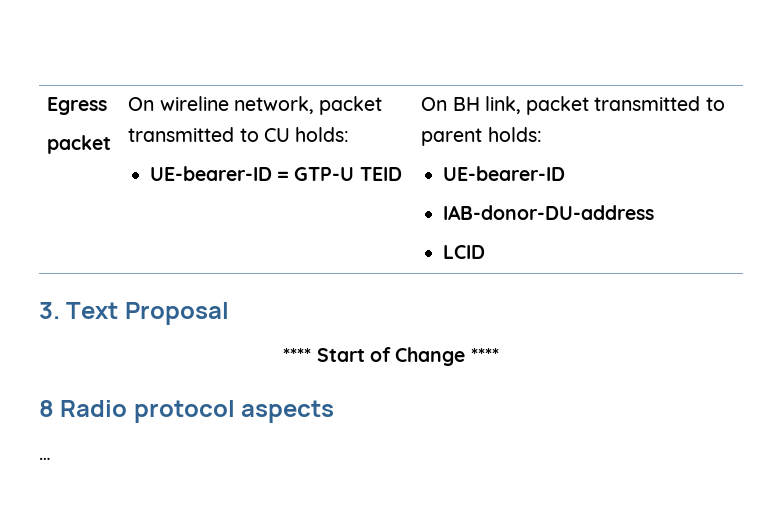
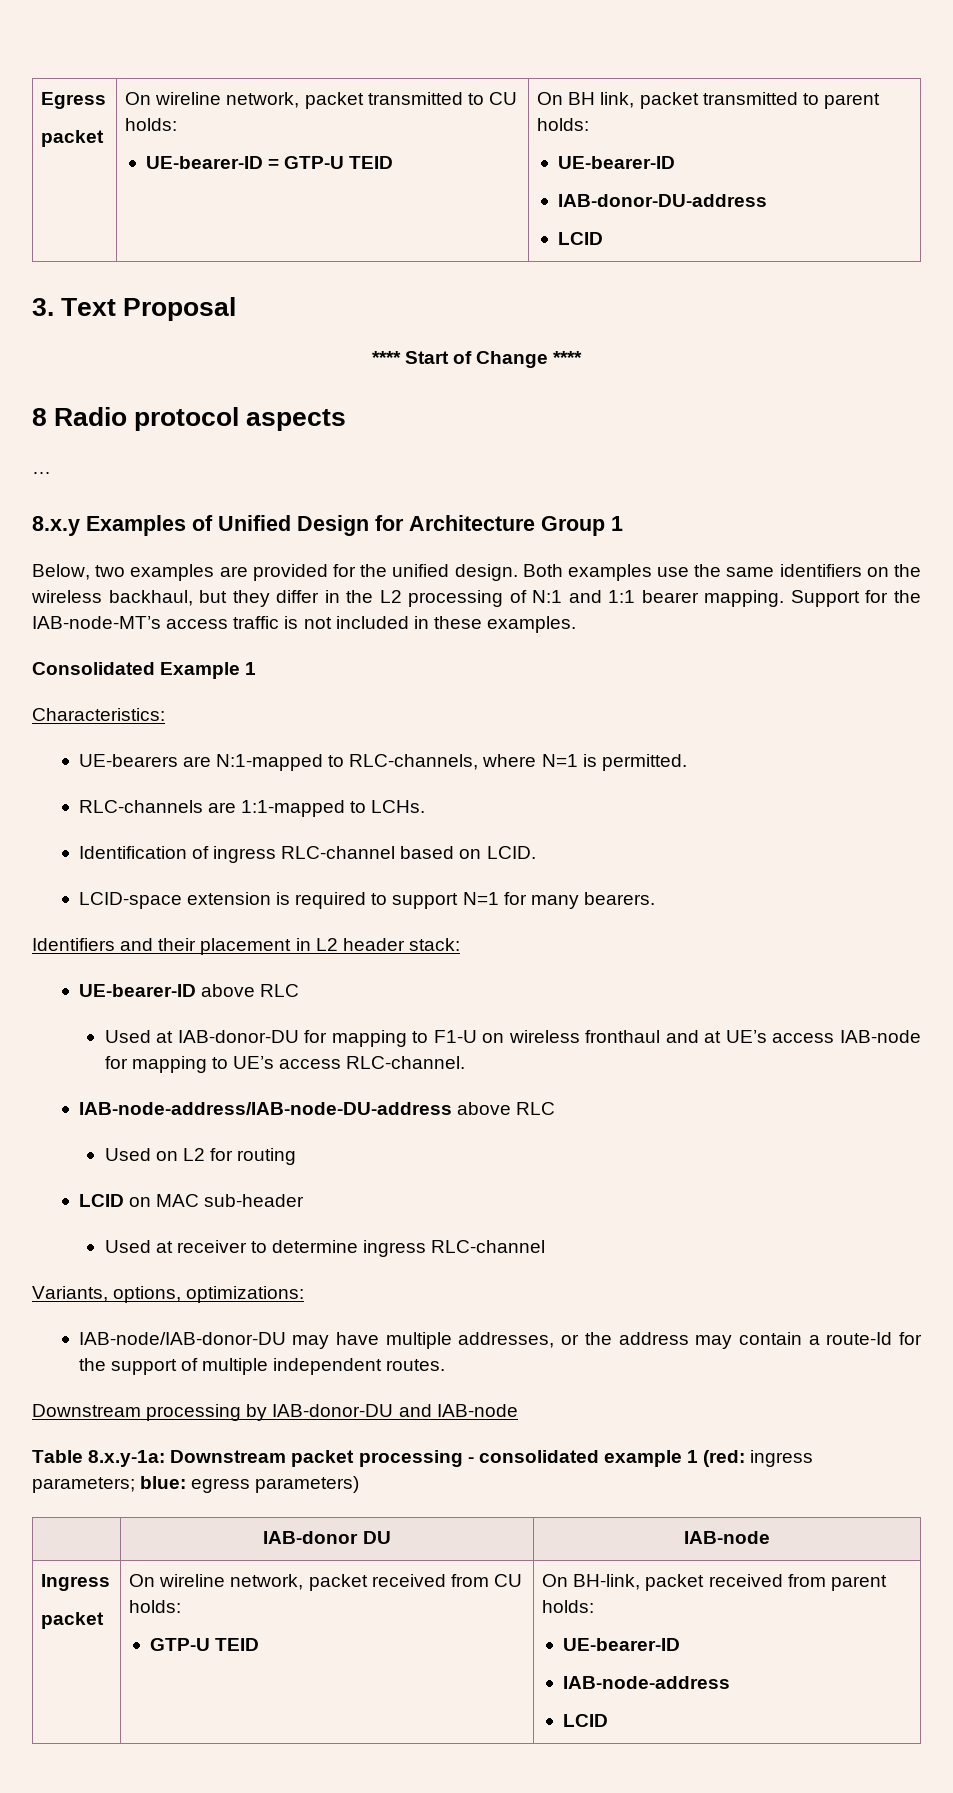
(51, 458) none -> [32,515,623,536] [32,564,921,581] [31,590,921,607] [32,616,577,633] [32,662,257,679] [32,708,165,721] [78,754,687,771] [78,800,426,817] [78,846,536,863] [78,892,655,909] [32,938,460,955] [78,984,299,997] [104,1030,921,1047] [104,1056,466,1073] [78,1102,555,1115] [104,1148,297,1165] [78,1194,305,1207] [104,1240,546,1257] [32,1286,305,1303] [78,1332,922,1349] [78,1358,446,1375] [32,1404,518,1421] [32,1450,814,1467] [32,1476,360,1493] [263,1531,391,1544] [684,1531,770,1544] [41,1574,111,1591] [41,1612,105,1629] [129,1574,522,1591] [129,1600,182,1613] [150,1638,260,1651] [542,1574,887,1591] [542,1600,595,1613] [563,1638,681,1651] [563,1676,731,1689] [563,1714,609,1727] // 8.x.y Examples of Unified Design for Architecture Group 1 // Below, two examples are provided for the unified design. Both examples use the same identifiers on the wireless backhaul, but they differ in the L2 processing of N:1 and 1:1 bearer mapping. Support for the IAB-node-MT’s access traffic is not included in these examples. // Consolidated Example 1 // Characteristics: // UE-bearers are N:1-mapped to RLC-channels, where N=1 is permitted. // RLC-channels are 1:1-mapped to LCHs. // Identification of ingress RLC-channel based on LCID. // LCID-space extension is required to support N=1 for many bearers. // Identifiers and their placement in L2 header stack: // UE-bearer-ID above RLC // Used at IAB-donor-DU for mapping to F1-U on wireless fronthaul and at UE’s access IAB-node for mapping to UE’s access RLC-channel. // IAB-node-address/IAB-node-DU-address above RLC // Used on L2 for routing // LCID on MAC sub-header // Used at receiver to determine ingress RLC-channel // Variants, options, optimizations: // IAB-node/IAB-donor-DU may have multiple addresses, or the address may contain a route-Id for the support of multiple independent routes. // Downstream processing by IAB-donor-DU and IAB-node // Table 8.x.y-1a: Downstream packet processing - consolidated example 1 (red: ingress parameters; blue: egress parameters) // | IAB-donor DU | IAB-node // Ingress // packet | On wireline network, packet received from CU holds: // GTP-U TEID | On BH-link, packet received from parent holds: // UE-bearer-ID // IAB-node-address // LCID

